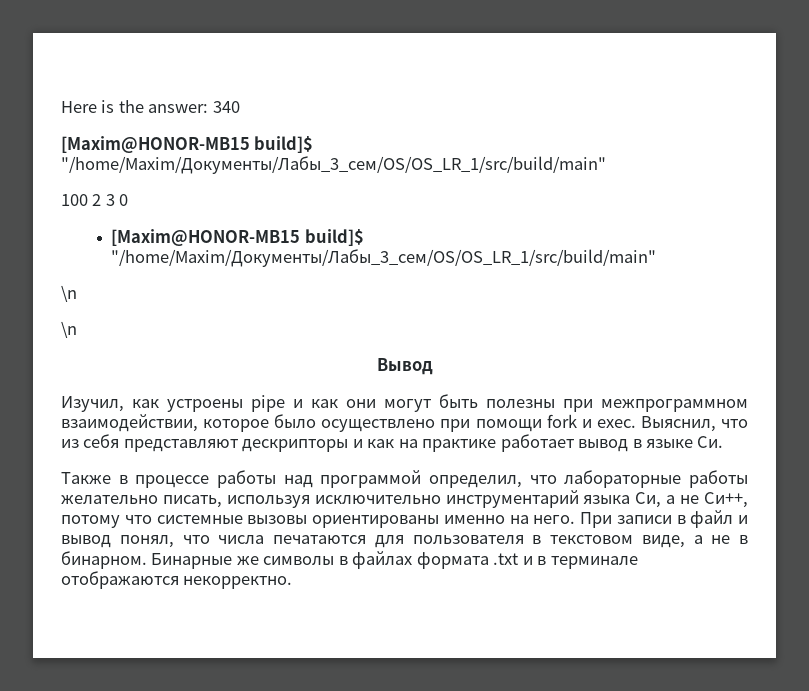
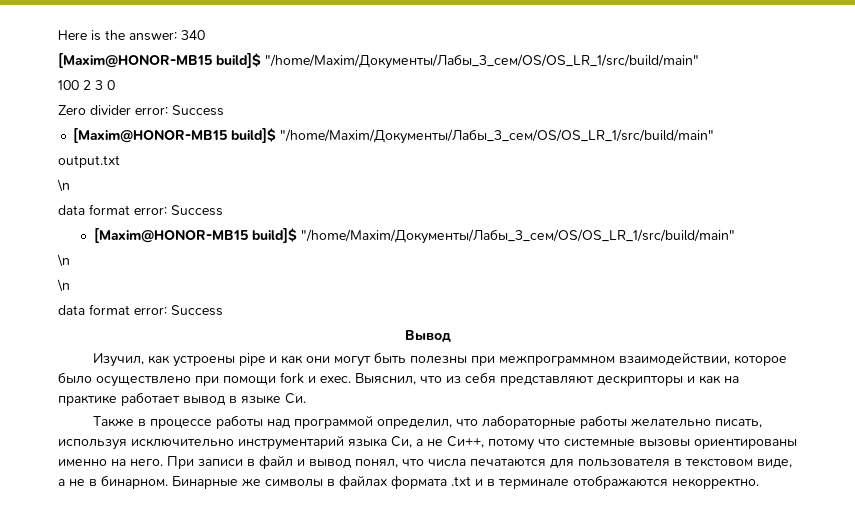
(129, 200) none -> [58,105,224,116] [73,128,715,144] [58,155,120,168] [57,179,70,192] [58,204,223,216] // Zero divider error: Success // [Maxim@HONOR-MB15 build]$ "/home/Maxim/Документы/Лабы_3_сем/OS/OS_LR_1/src/build/main" // output.txt // \n // data format error: Success
(77, 329) none -> [58,304,223,316] // data format error: Success

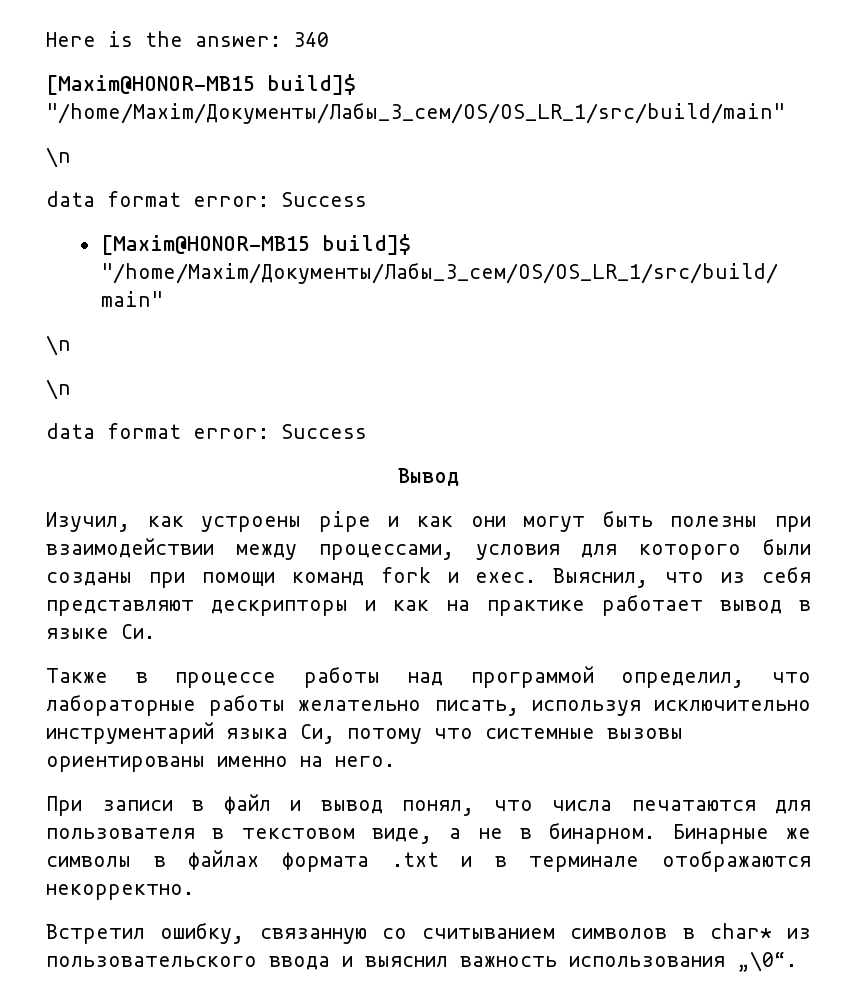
[58,80,115,90] [58,105,224,116] [73,128,715,144] [58,155,120,168] // 100 2 3 0 // Zero divider error: Success // [Maxim@HONOR-MB15 build]$ "/home/Maxim/Документы/Лабы_3_сем/OS/OS_LR_1/src/build/main" // output.txt -> (785, 113) none
[499,352,788,366] [58,372,191,387] межпрограммном взаимодействии, которое было осуществлено -> [46,538,812,560] [46,572,132,586] взаимодействии между процессами, условия для которого были созданы
(276, 380) none -> [291,572,364,586] команд
[416,436,484,448] а не Си++, -> (335, 734) none
(163, 462) none -> (395, 761) //
(759, 483) none -> [46,922,811,944] [46,951,797,972] // Встретил ошибку, связанную со считыванием символов в char* из пользовательского ввода и выяснил важность использования „\0“.

